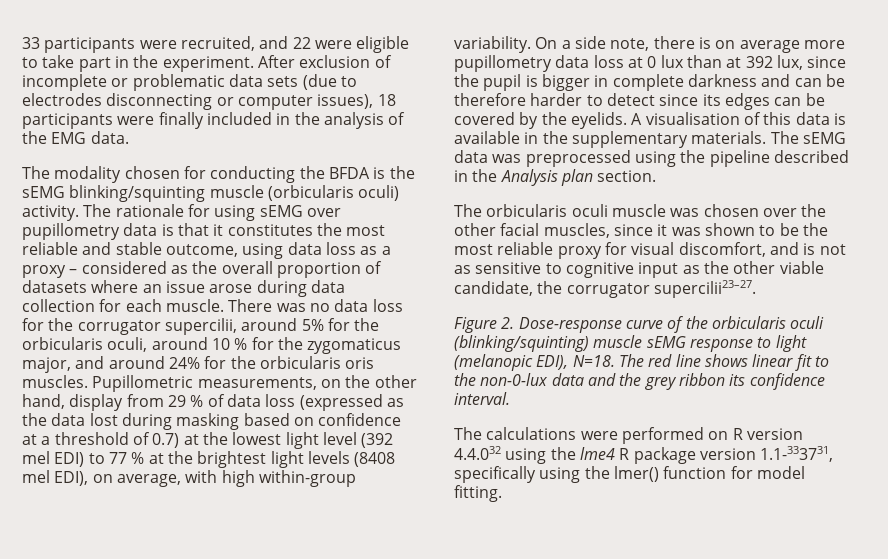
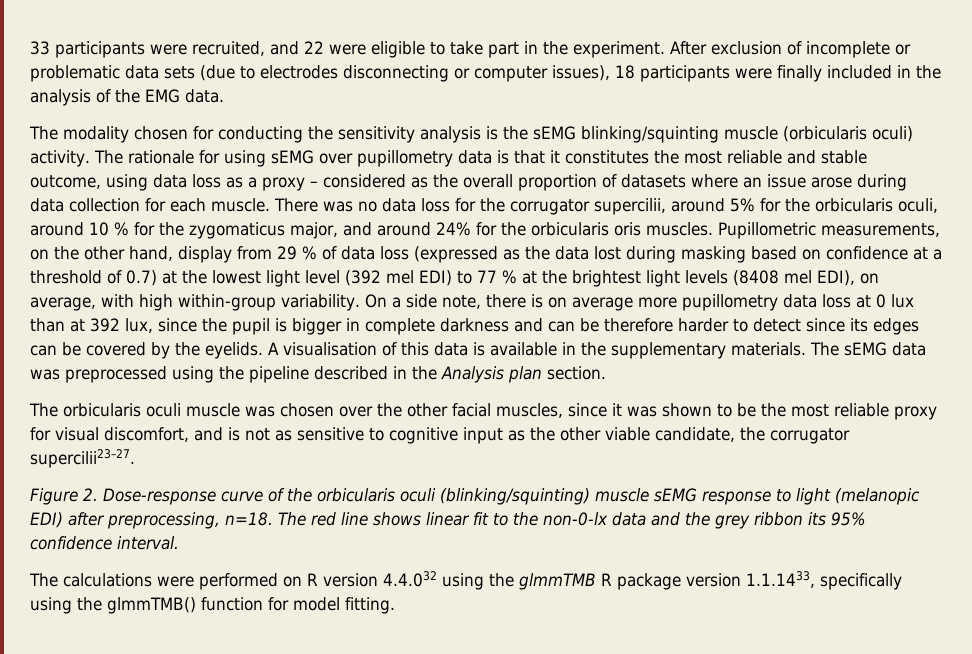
[328,167,370,179] BFDA -> [338,126,481,143] sensitivity analysis
[536,355,615,370] EDI), N=18. -> [30,512,273,529] EDI) after preprocessing, n=18.
[480,373,549,386] non-0-lux -> [543,512,608,526] non-0-lx
(746, 380) none -> [831,512,866,526] 95%
[579,447,615,460] lme4 -> [519,573,596,590] glmmTMB
[760,446,834,462] 1.1-333731, -> [746,571,815,588] 1.1.1433,
[613,466,659,482] lmer() -> [107,597,196,614] glmmTMB()

